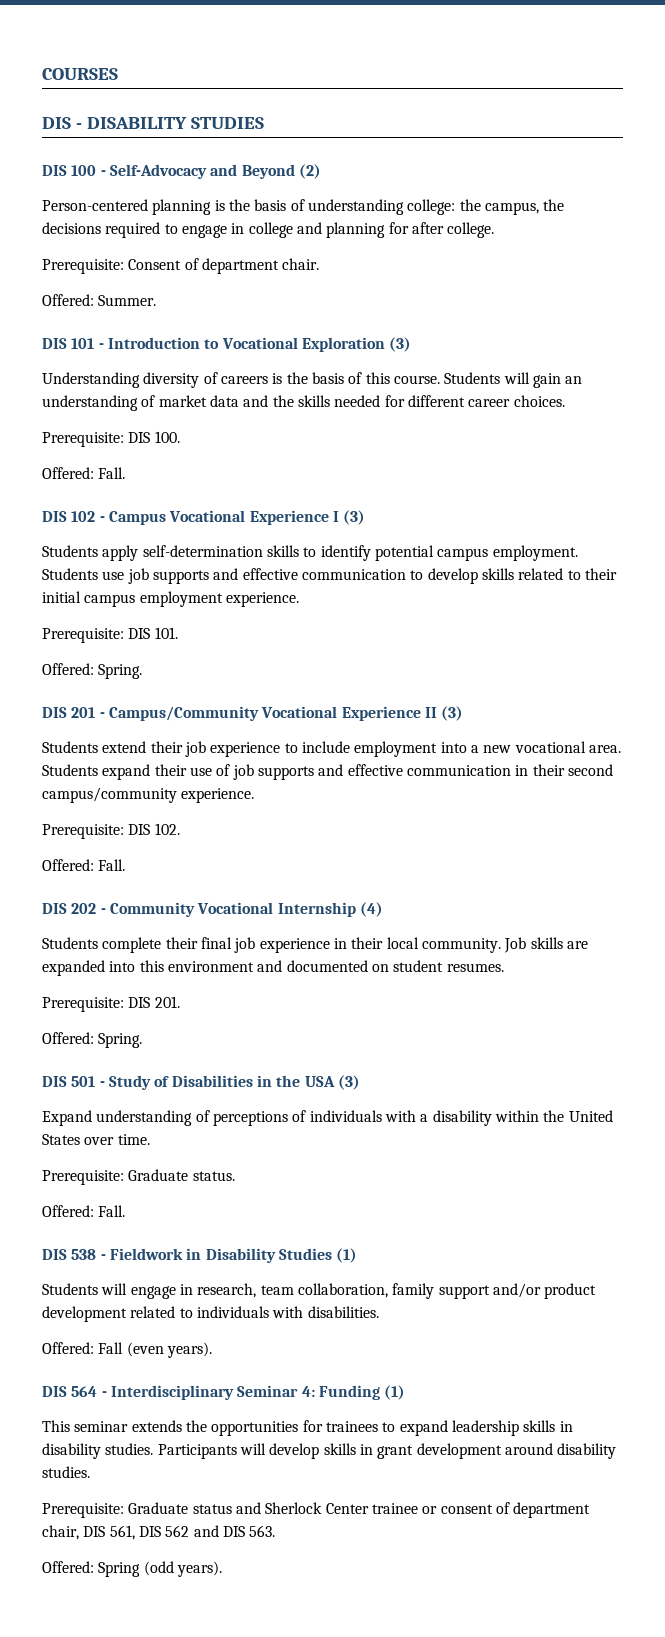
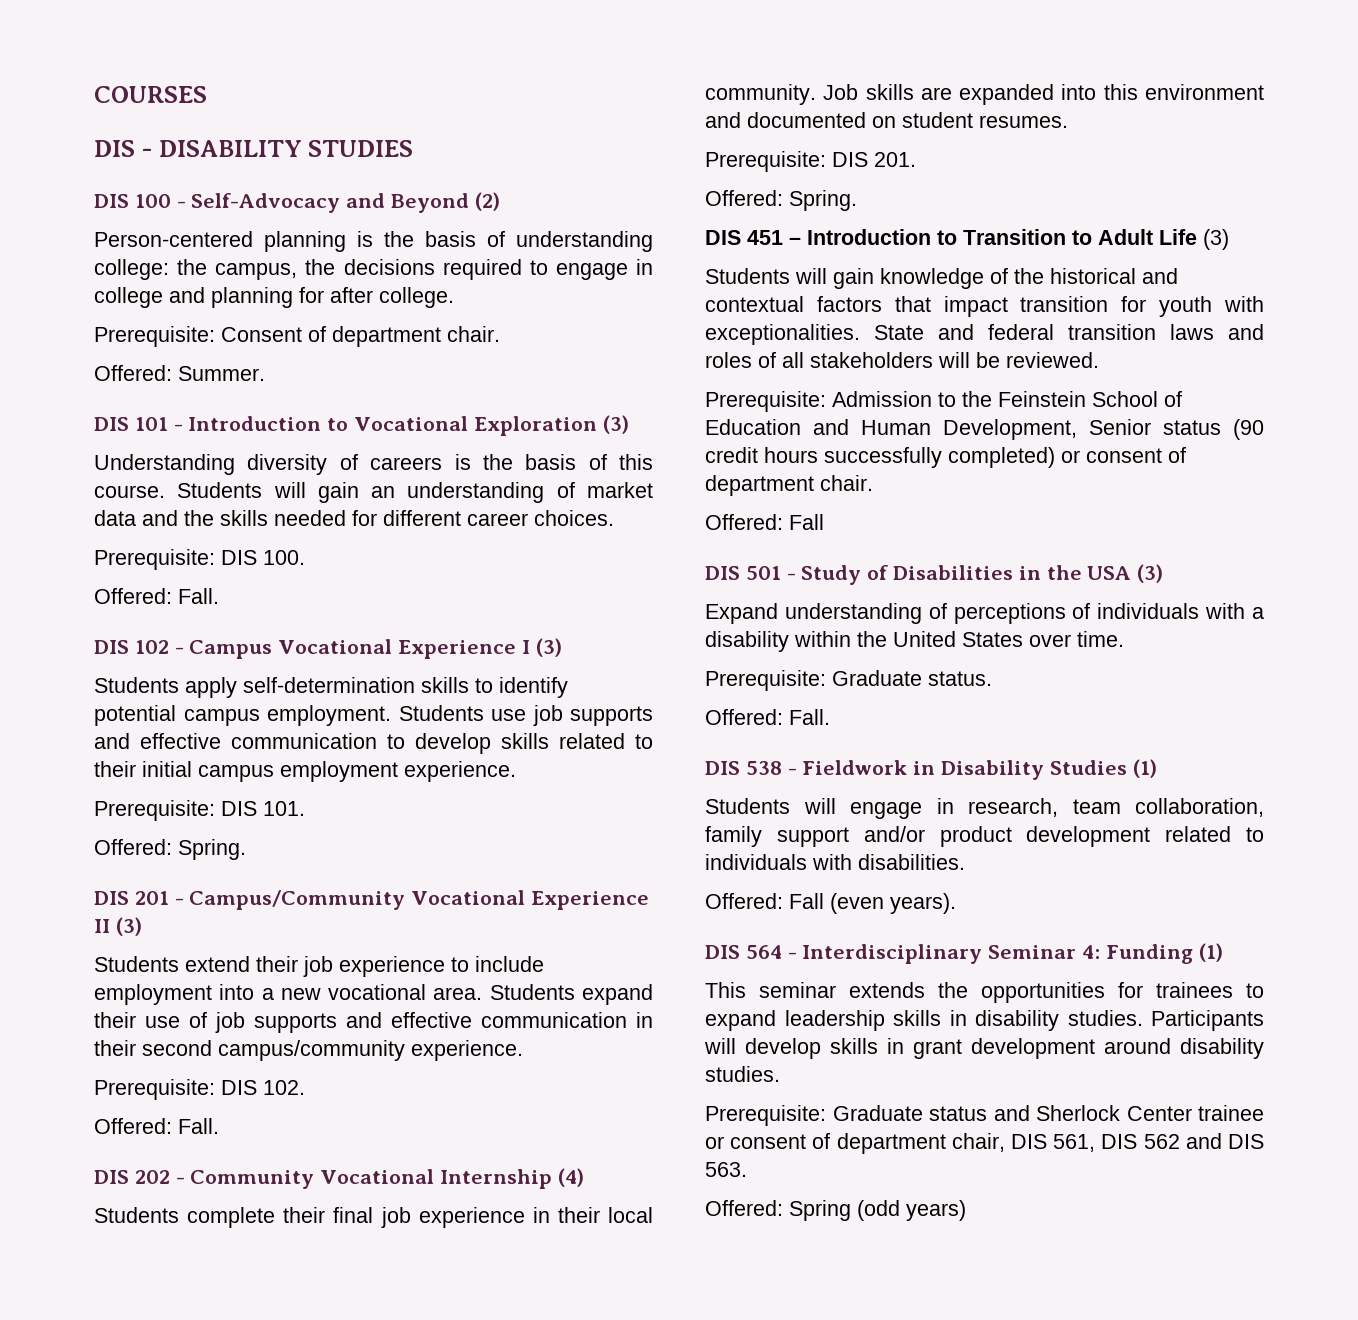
(143, 1040) none -> [705,229,1229,250] [705,268,1178,289] [705,296,1264,317] [705,324,1264,345] [705,352,1099,368] [705,391,1182,412] [705,419,1264,440] [705,447,1186,468] [705,475,873,496] [705,514,824,530] // DIS 451 – Introduction to Transition to Adult Life (3) // Students will gain knowledge of the historical and contextual factors that impact transition for youth with exceptionalities. State and federal transition laws and roles of all stakeholders will be reviewed. // Prerequisite: Admission to the Feinstein School of Education and Human Development, Senior status (90 credit hours successfully completed) or consent of department chair. // Offered: Fall
[176,1561,222,1577] years). -> [906,1200,966,1221] years)

